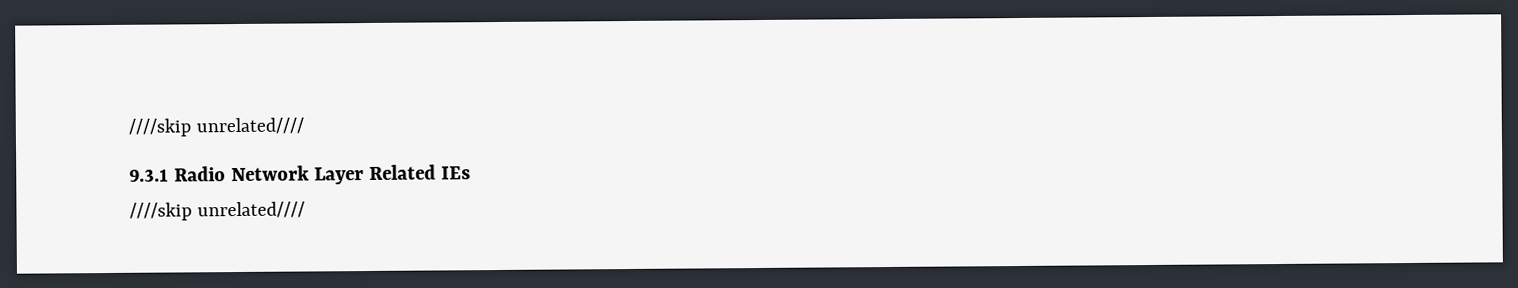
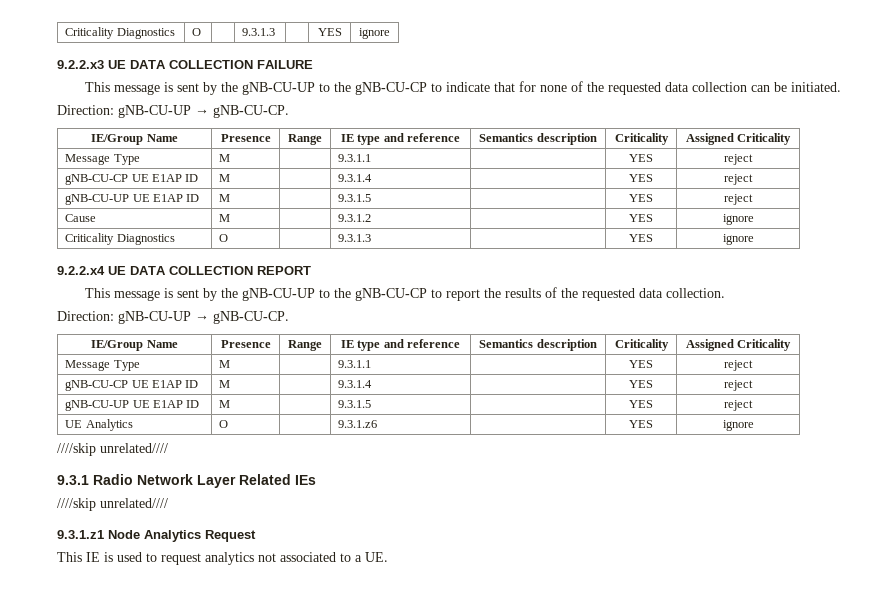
(128, 127) none -> [65,27,175,39] [192,28,202,36] [242,28,276,36] [317,28,342,36] [359,28,390,39] [57,60,313,69] [84,81,841,95] [57,105,289,118] [91,134,178,145] [220,134,271,142] [288,134,322,145] [340,133,461,145] [479,133,597,145] [614,133,669,145] [685,133,792,145] [65,154,140,165] [219,154,231,162] [338,154,372,162] [629,154,653,162] [724,154,753,165] [65,174,199,185] [219,174,231,182] [338,174,373,182] [629,174,653,182] [724,174,753,185] [65,194,200,205] [219,194,231,202] [338,194,372,202] [629,194,653,202] [724,194,753,205] [65,214,97,222] [219,214,231,222] [338,214,372,222] [629,214,653,222] [722,214,754,225] [65,233,175,245] [219,234,229,242] [338,234,372,242] [629,234,653,242] [722,234,754,245] [57,266,311,275] [84,287,725,301] [57,311,289,324] [91,340,178,351] [220,340,271,348] [288,340,322,351] [340,339,461,351] [479,339,597,351] [614,339,669,351] [685,339,792,351] [65,360,140,371] [219,360,231,368] [338,360,372,368] [629,360,653,368] [724,360,753,371] [65,380,199,391] [219,380,231,388] [338,380,373,388] [629,380,653,388] [724,380,753,391] [65,400,200,411] [219,400,231,408] [338,400,372,408] [629,400,653,408] [724,400,753,411] [65,419,133,431] [219,420,229,428] [338,420,378,428] [629,420,653,428] [722,420,754,431] Criticality Diagnostics | O | | 9.3.1.3 | | YES | ignore // 9.2.2.x3 UE DATA COLLECTION FAILURE // This message is sent by the gNB-CU-UP to the gNB-CU-CP to indicate that for none of the requested data collection can be initiated. // Direction: gNB-CU-UP → gNB-CU-CP. // IE/Group Name | Presence | Range | IE type and reference | Semantics description | Criticality | Assigned Criticality // Message Type | M | | 9.3.1.1 | | YES | reject // gNB-CU-CP UE E1AP ID | M | | 9.3.1.4 | | YES | reject // gNB-CU-UP UE E1AP ID | M | | 9.3.1.5 | | YES | reject // Cause | M | | 9.3.1.2 | | YES | ignore // Criticality Diagnostics | O | | 9.3.1.3 | | YES | ignore // 9.2.2.x4 UE DATA COLLECTION REPORT // This message is sent by the gNB-CU-UP to the gNB-CU-CP to report the results of the requested data collection. // Direction: gNB-CU-UP → gNB-CU-CP. // IE/Group Name | Presence | Range | IE type and reference | Semantics description | Criticality | Assigned Criticality // Message Type | M | | 9.3.1.1 | | YES | reject // gNB-CU-CP UE E1AP ID | M | | 9.3.1.4 | | YES | reject // gNB-CU-UP UE E1AP ID | M | | 9.3.1.5 | | YES | reject // UE Analytics | O | | 9.3.1.z6 | | YES | ignore //
(305, 210) none -> [57,530,256,542] [57,552,388,565] // 9.3.1.z1 Node Analytics Request // This IE is used to request analytics not associated to a UE.

